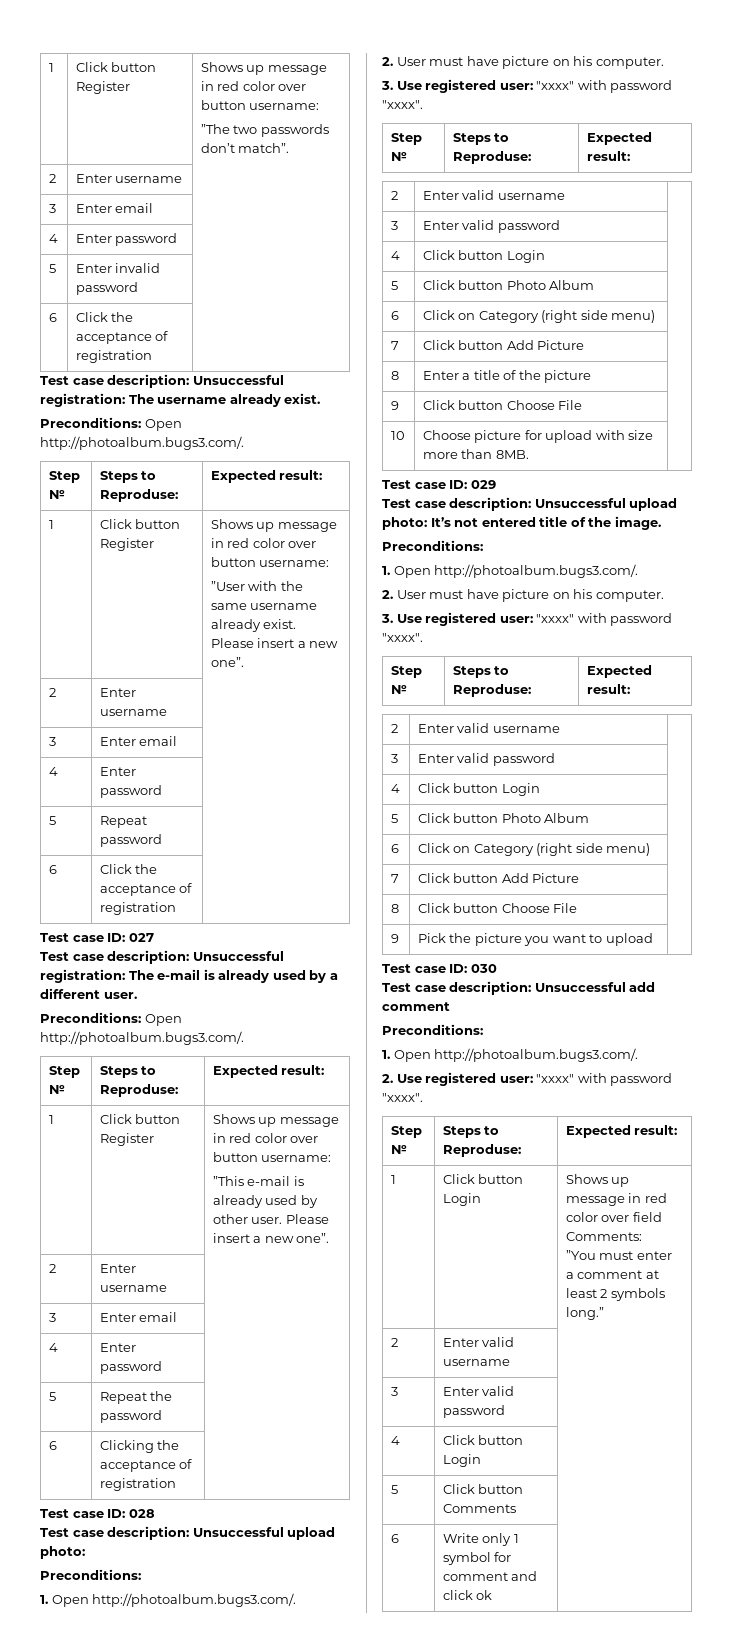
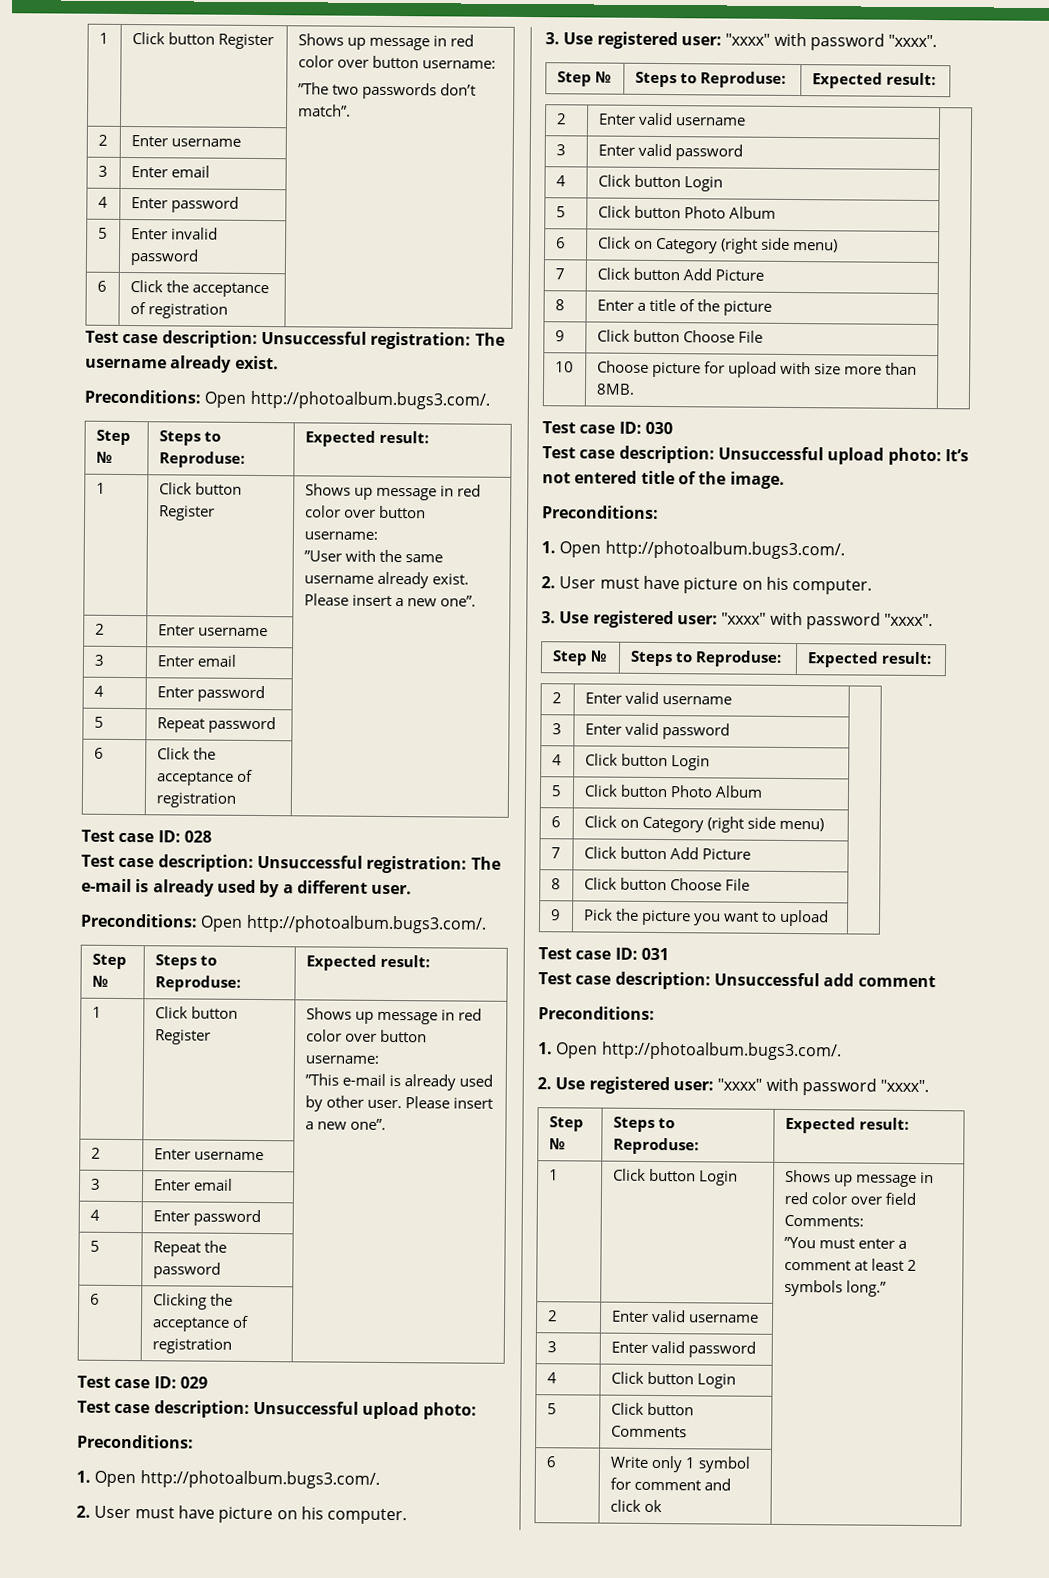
[128,933,154,942] 027 -> [183,830,212,843] 028
[128,1509,155,1518] 028 -> [179,1376,208,1389] 029
[470,480,496,489] 029 -> [644,421,673,435] 030
[470,964,497,973] 030 -> [640,947,669,961] 031

